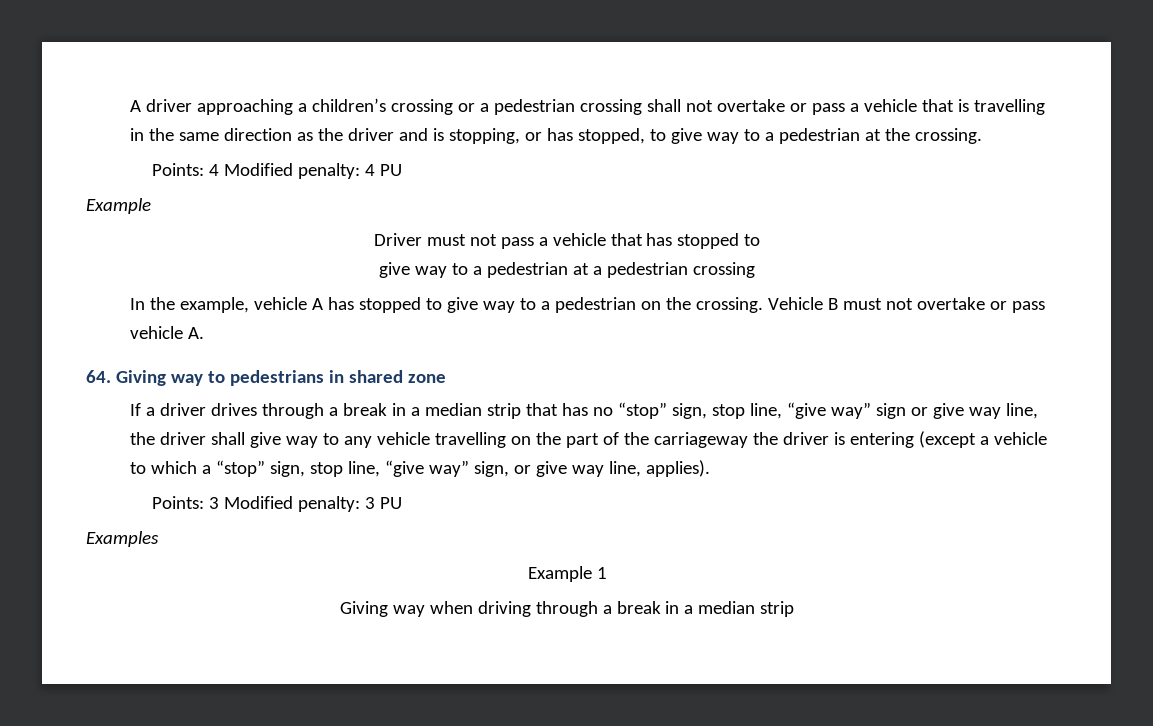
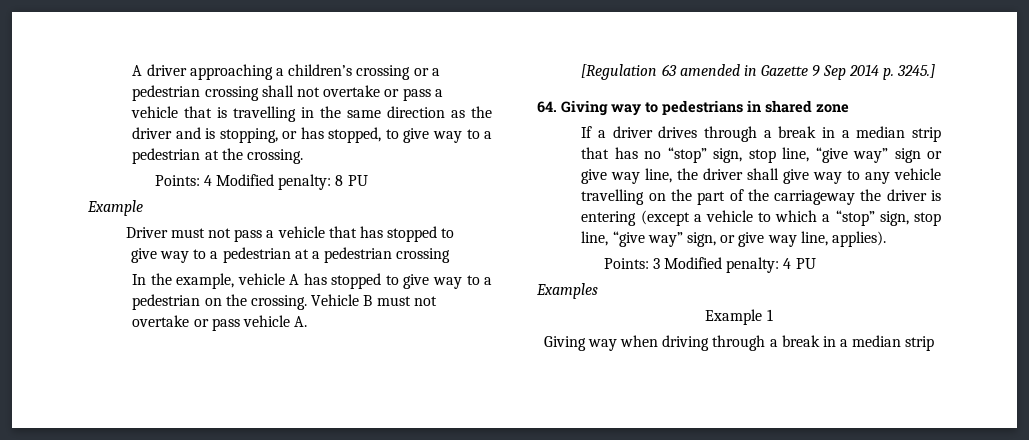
[364,164,375,176] 4 -> [335,175,344,186] 8
(204, 333) none -> [581,64,936,80] // [Regulation 63 amended in Gazette 9 Sep 2014 p. 3245.]
[364,497,375,509] 3 -> [783,258,792,269] 4

